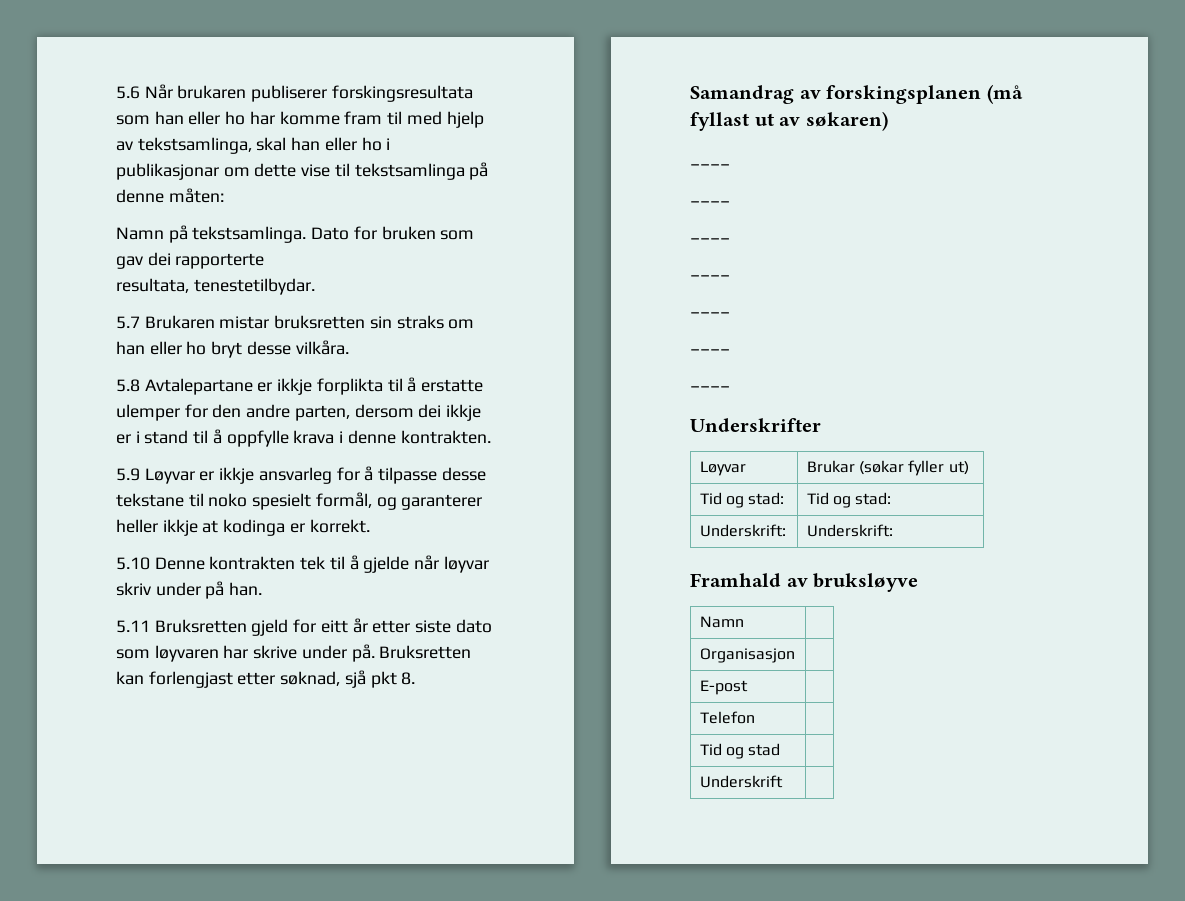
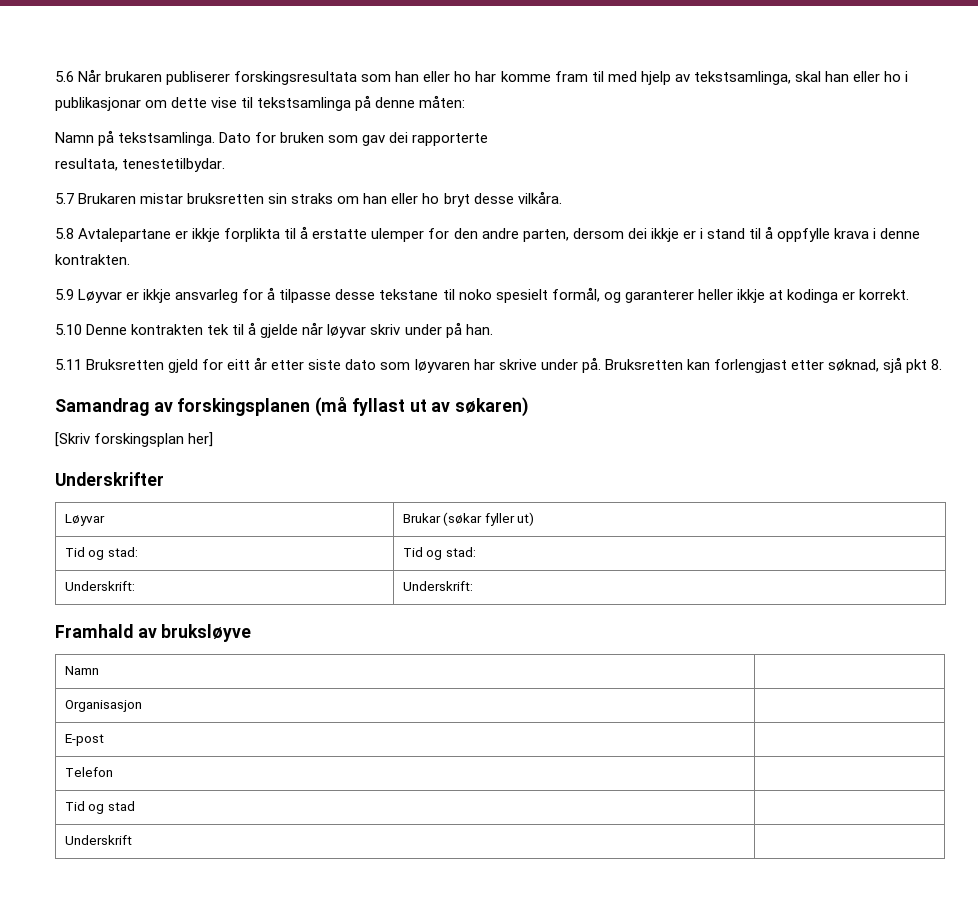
[690,163,730,166] [690,200,730,203] [690,237,730,240] [690,274,730,277] [690,311,730,314] [690,348,730,351] [690,385,730,388] ____ // ____ // ____ // ____ // ____ // ____ // ____ -> [55,432,214,447] [Skriv forskingsplan her]

